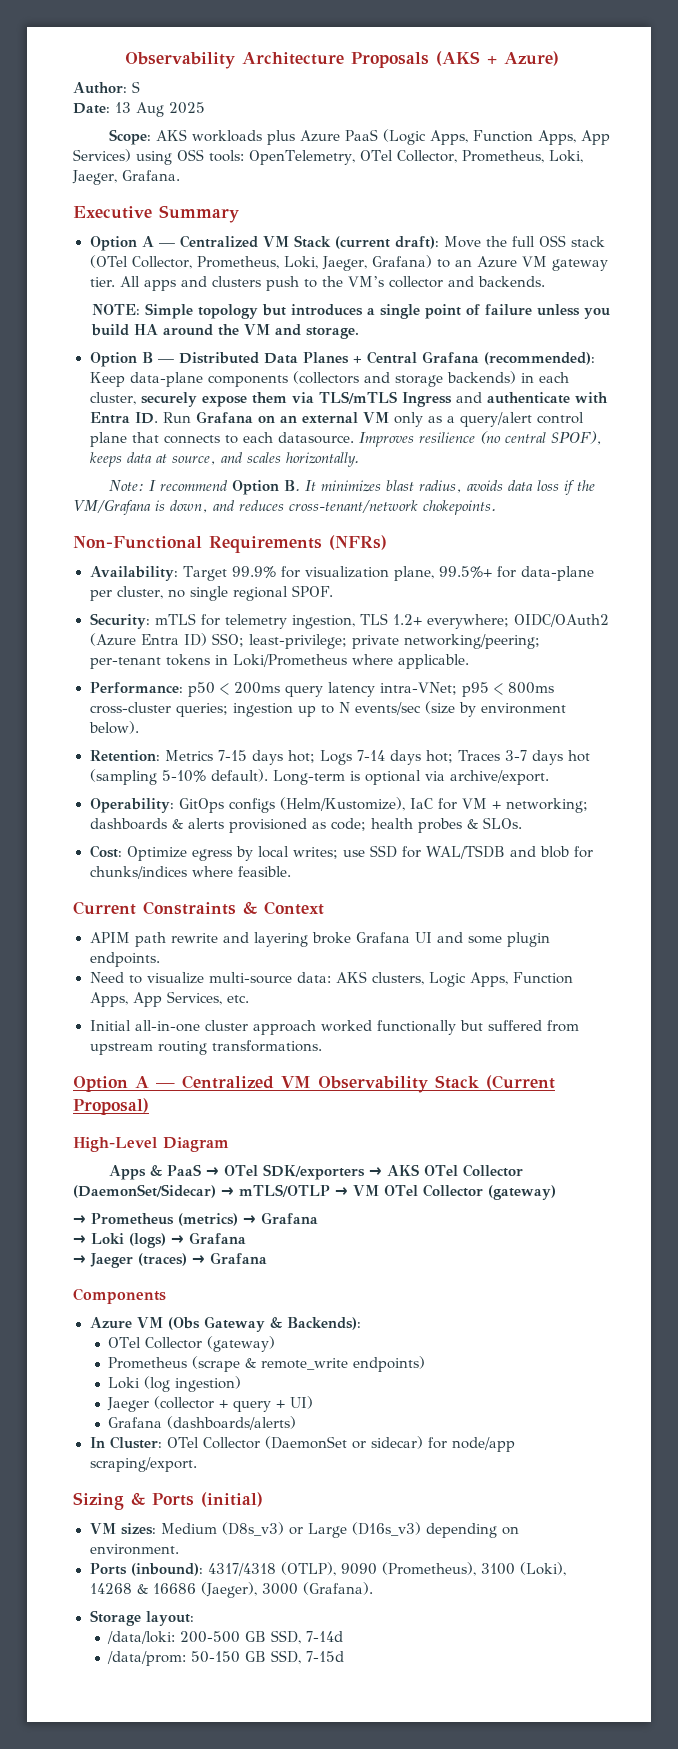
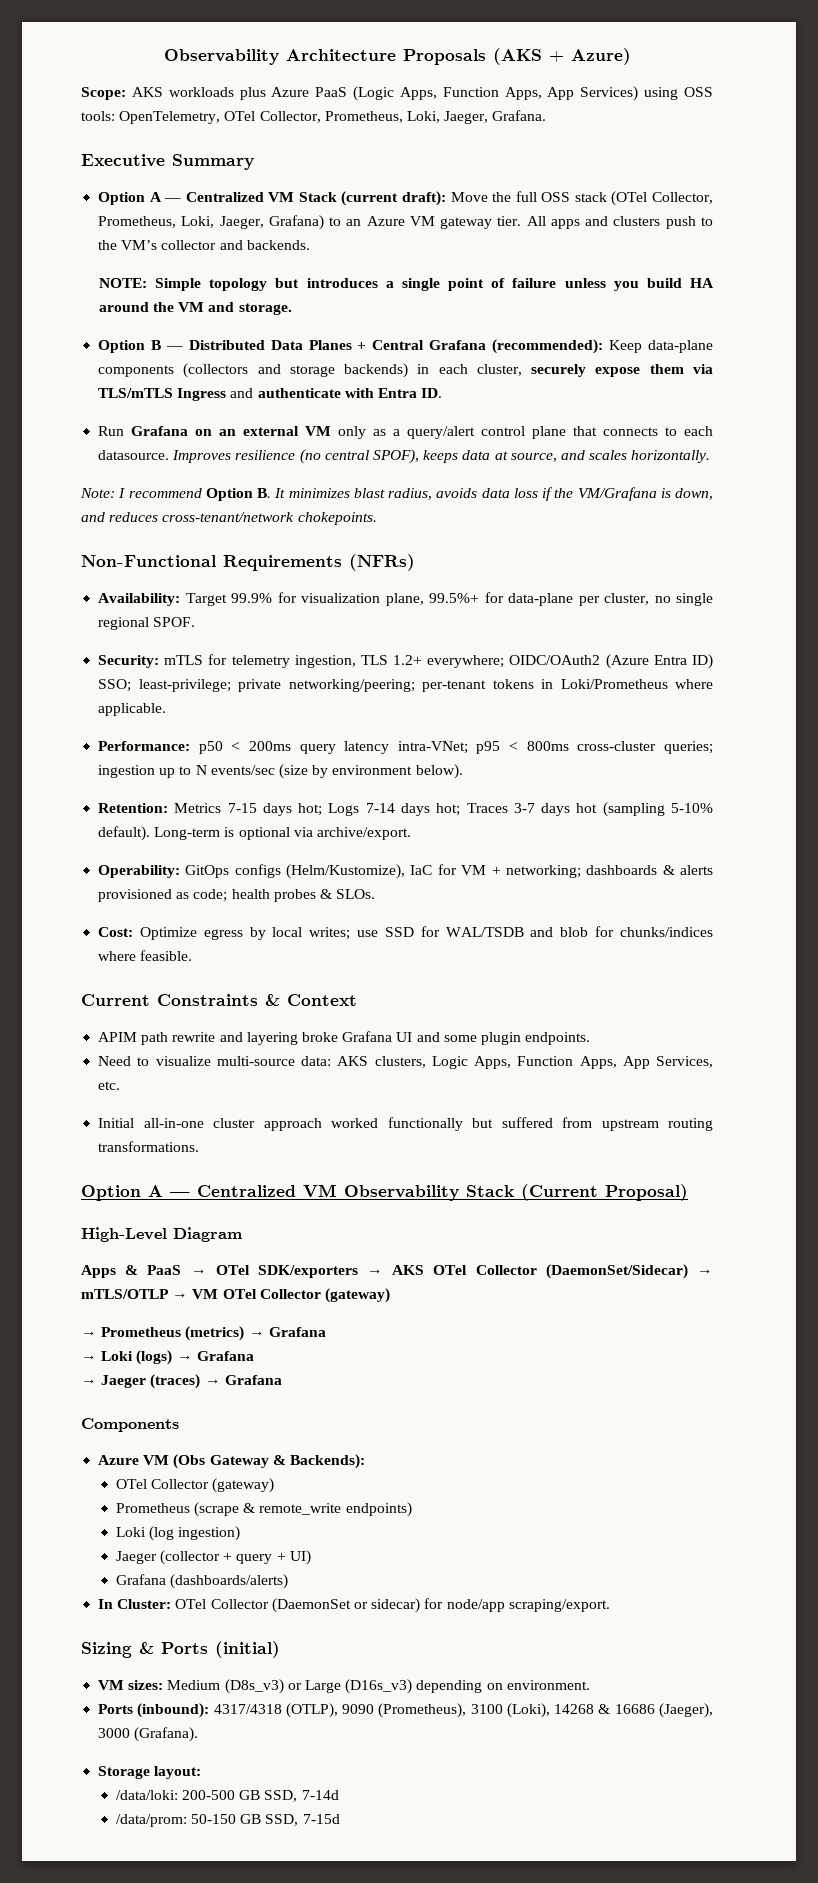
[73,81,140,94] [73,102,205,117] // Author: S // Date: 13 Aug 2025 -> (631, 56) none
(158, 418) none -> (443, 393) //

